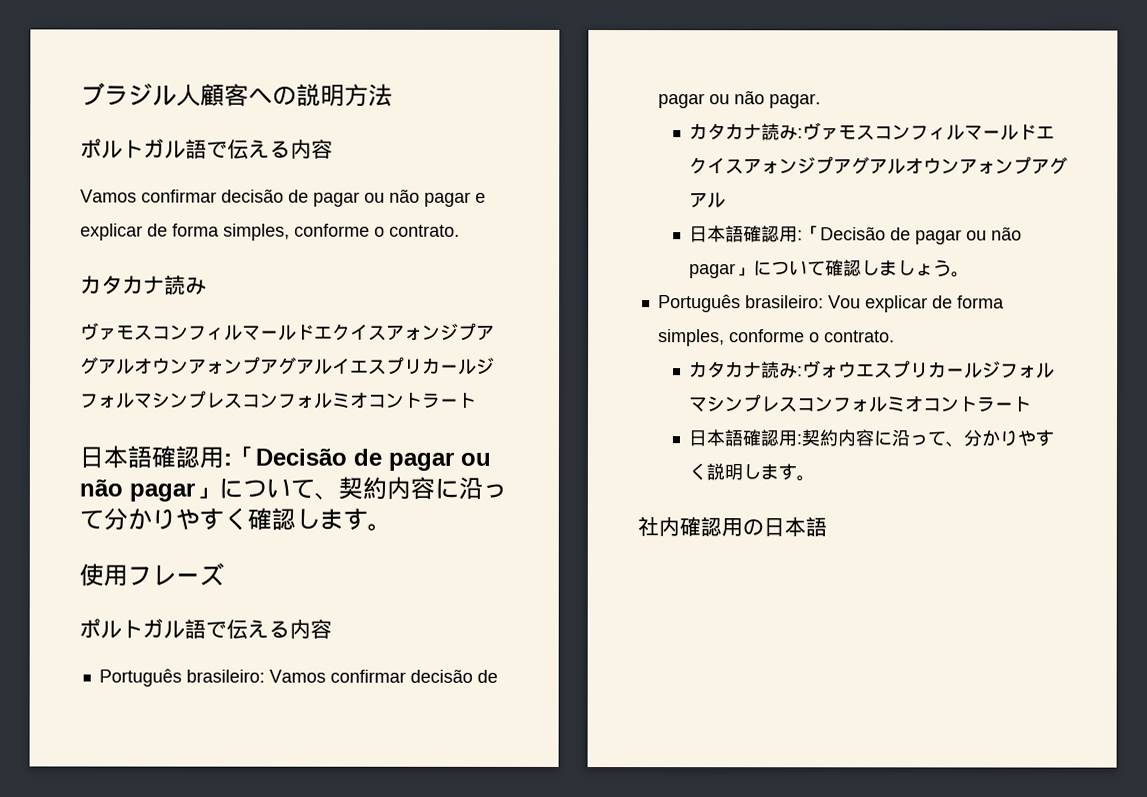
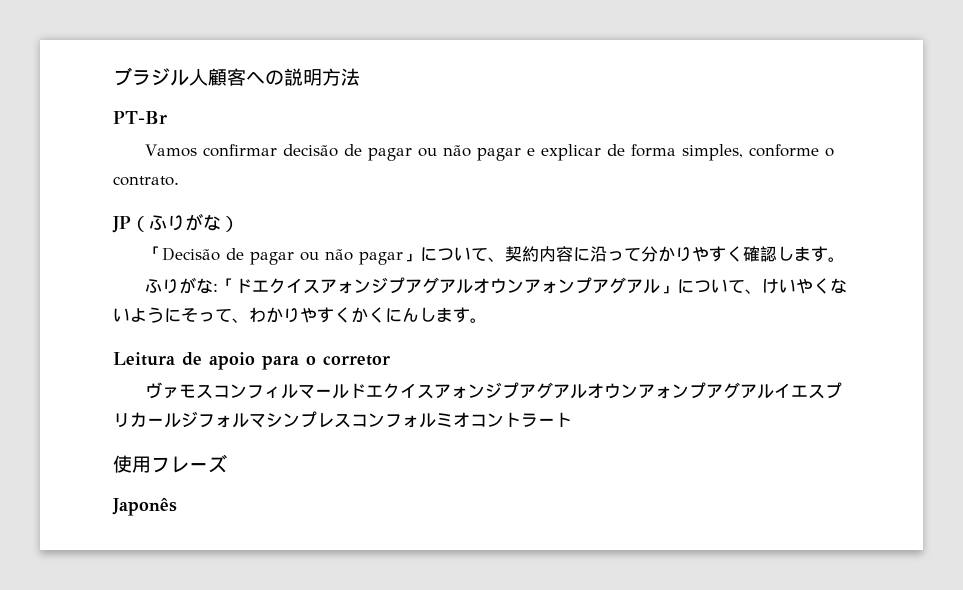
[80,138,333,160] ポルトガル語で伝える内容 -> [113,111,167,124] PT-Br
[80,275,207,295] カタカナ読み -> [112,213,239,233] [145,246,846,265] [145,277,848,294] [113,307,487,323] [113,352,390,370] JP（ふりがな） // 「Decisão de pagar ou não pagar」について、契約内容に沿って分かりやすく確認します。 // ふりがな:「ドエクイスアォンジプアグアルオウンアォンプアグアル」について、けいやくないようにそって、わかりやすくかくにんします。 // Leitura de apoio para o corretor
[79,445,491,471] [79,476,507,502] [79,507,392,531] [79,562,224,587] [79,618,332,640] [98,668,498,687] [657,90,821,109] [688,122,1055,141] [688,156,1068,175] [688,192,726,209] [688,225,1022,245] [688,259,970,279] [657,294,1005,313] [657,329,895,347] [688,360,1055,379] [687,394,1032,413] [687,429,1054,448] [687,463,815,482] [637,516,827,537] 日本語確認用:「Decisão de pagar ou não pagar」について、契約内容に沿って分かりやすく確認します。 // 使用フレーズ // ポルトガル語で伝える内容 // Português brasileiro: Vamos confirmar decisão de pagar ou não pagar. // カタカナ読み:ヴァモスコンフィルマールドエクイスアォンジプアグアルオウンアォンプアグアル // 日本語確認用:「Decisão de pagar ou não pagar」について確認しましょう。 // Português brasileiro: Vou explicar de forma simples, conforme o contrato. // カタカナ読み:ヴォウエスプリカールジフォルマシンプレスコンフォルミオコントラート // 日本語確認用:契約内容に沿って、分かりやすく説明します。 // 社内確認用の日本語 -> [113,454,227,473] [112,498,177,516] 使用フレーズ // Japonês

